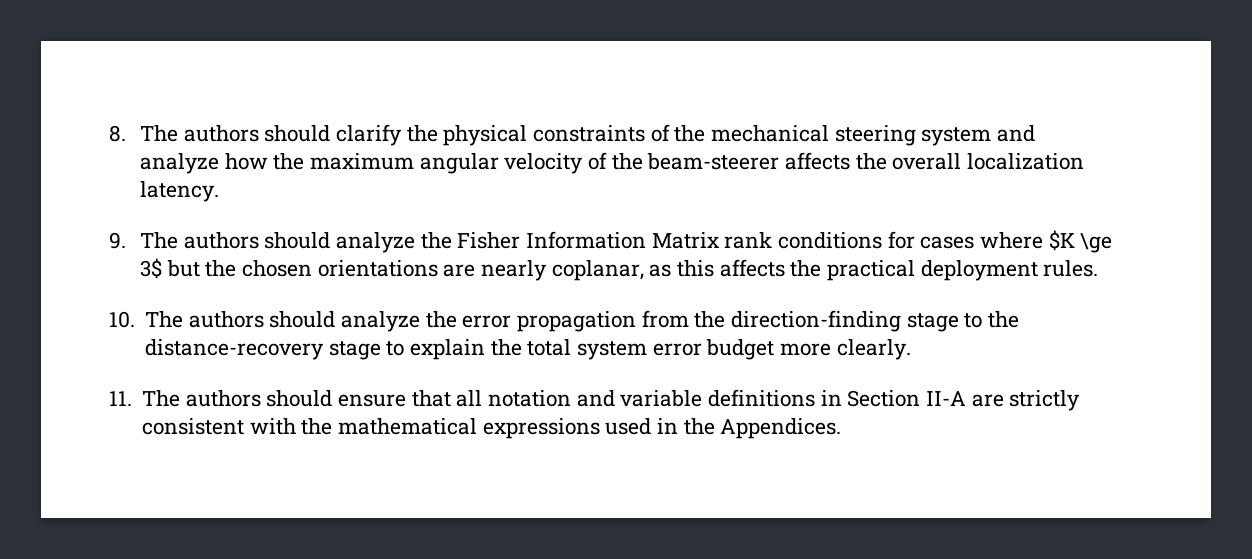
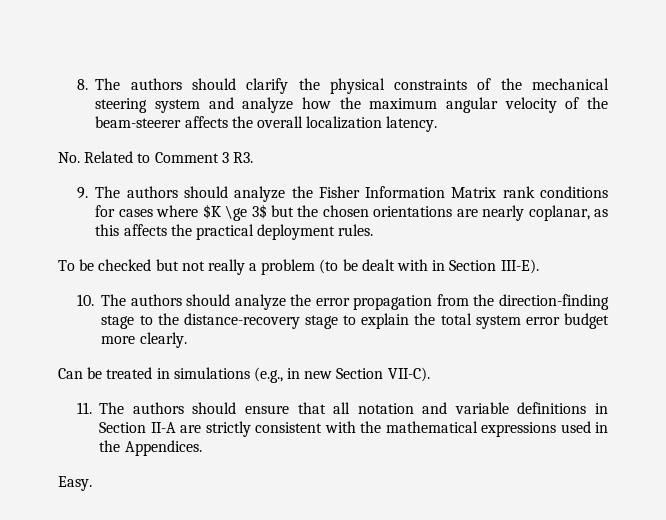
(220, 191) none -> [58,151,253,163] // No. Related to Comment 3 R3.
(1099, 268) none -> [58,259,539,275] // To be checked but not really a problem (to be dealt with in Section III-E).
(911, 349) none -> [58,367,430,383] // Can be treated in simulations (e.g., in new Section VII-C).
(842, 428) none -> [58,476,92,491] // Easy.

